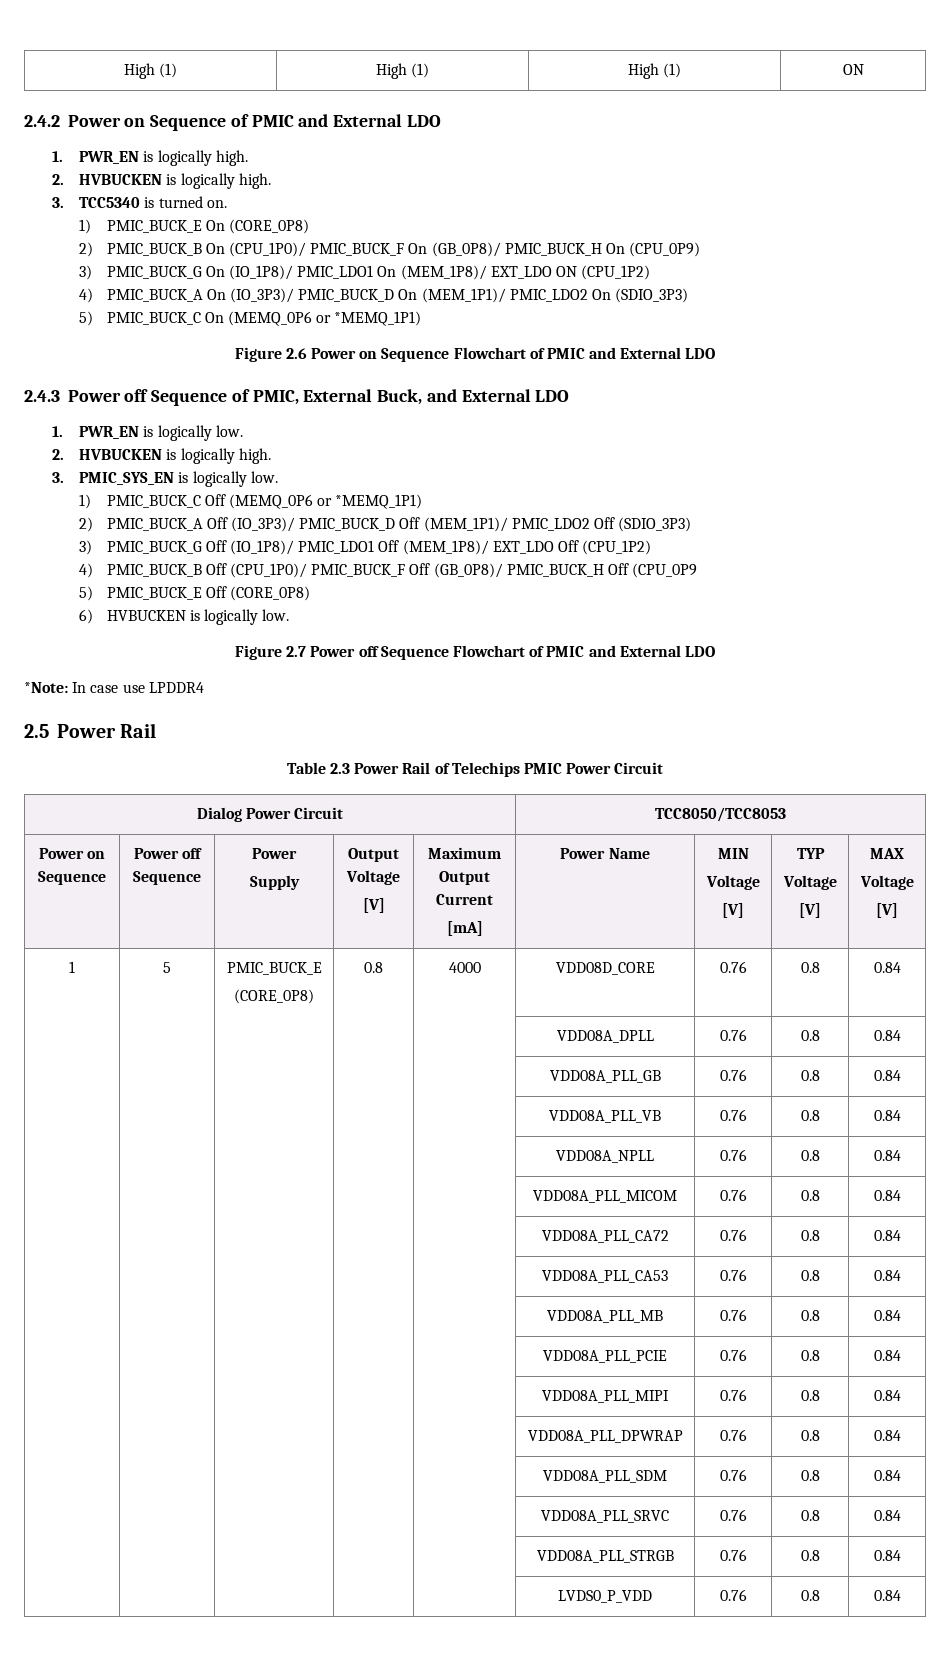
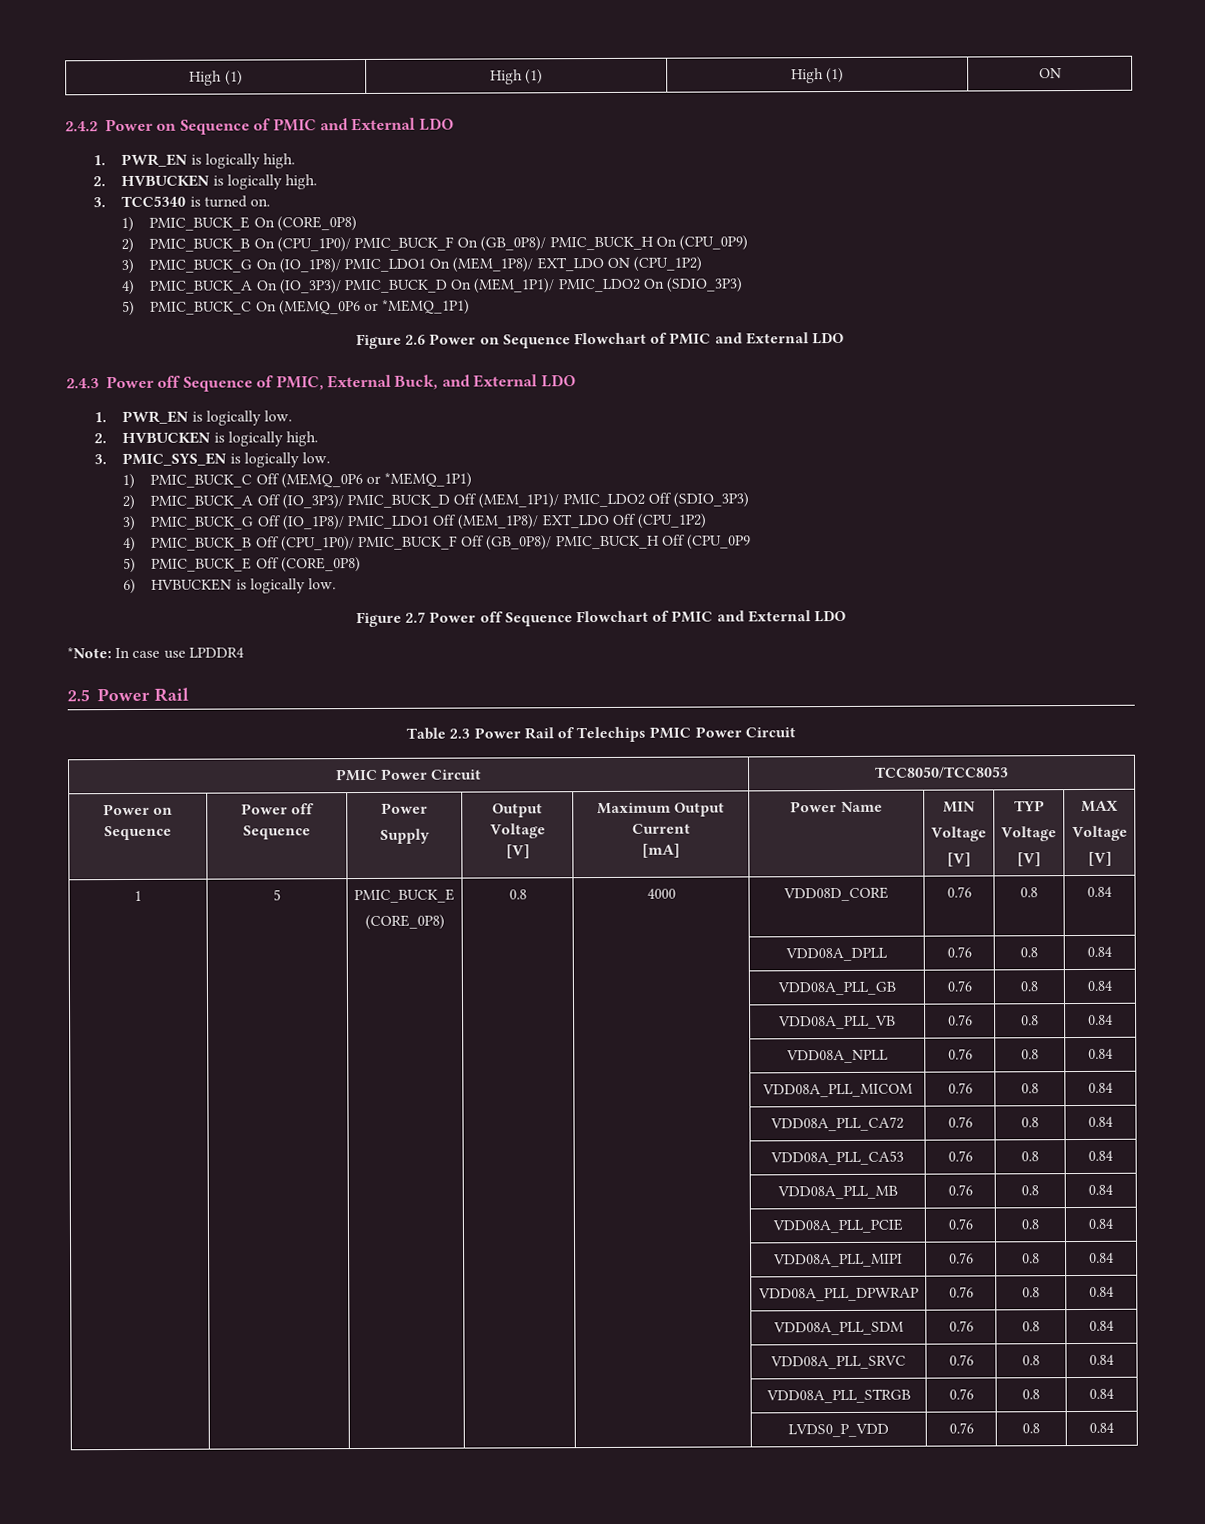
[196,807,242,822] Dialog -> [335,768,378,782] PMIC

